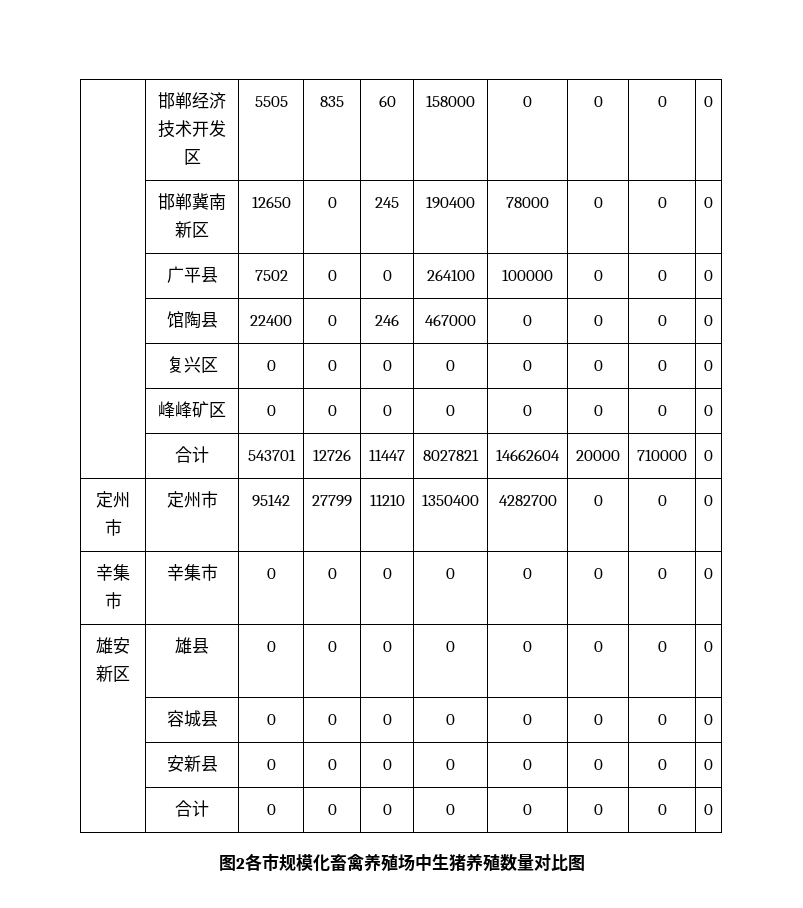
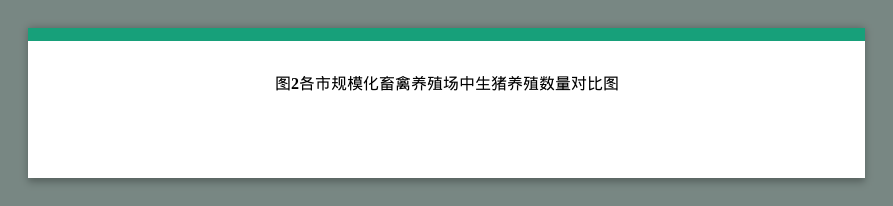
[158,92,226,109] [158,120,226,138] [183,149,201,165] [254,96,288,107] [320,96,344,107] [378,95,396,107] [426,95,475,107] [523,96,532,107] [593,96,603,107] [657,96,667,107] [704,96,713,107] [158,193,226,210] [175,221,209,238] [251,196,291,208] [327,197,337,208] [375,197,399,208] [426,196,475,209] [506,197,549,208] [593,197,603,208] [657,197,667,208] [704,197,713,208] [166,266,218,283] [254,270,288,281] [327,270,337,281] [382,270,392,281] [426,269,475,281] [502,269,553,281] [593,270,603,281] [657,270,667,281] [704,270,713,281] [166,311,218,329] [250,315,292,326] [327,315,337,326] [375,314,399,326] [425,314,476,326] [523,315,532,326] [593,315,603,326] [657,315,667,326] [704,315,713,326] [166,356,218,373] [266,360,276,371] [327,360,337,371] [382,360,392,371] [446,360,455,371] [523,360,532,371] [593,360,603,371] [657,360,667,371] [704,360,713,371] [158,401,226,418] [266,405,276,416] [327,405,337,416] [382,405,392,416] [446,405,455,416] [523,405,532,416] [593,405,603,416] [657,405,667,416] [704,405,713,416] [175,446,209,463] [247,449,296,461] [313,449,351,461] [369,449,405,461] [423,449,479,461] [496,449,560,461] [576,450,620,461] [637,449,687,461] [704,450,713,461] [96,491,130,508] [104,519,122,536] [166,491,218,508] [252,494,290,507] [312,495,352,507] [369,494,405,506] [422,494,479,506] [498,495,557,506] [593,495,603,506] [657,495,667,506] [704,495,713,506] [96,564,130,581] [104,592,122,609] [166,564,218,581] [266,568,276,579] [327,568,337,579] [382,568,392,579] [446,568,455,579] [523,568,532,579] [593,568,603,579] [657,568,667,579] [704,568,713,579] [96,637,130,654] [96,665,130,682] [175,637,209,654] [266,641,276,652] [327,641,337,652] [382,641,392,652] [446,641,455,652] [523,641,532,652] [593,641,603,652] [657,641,667,652] [704,641,713,652] [166,710,218,727] [266,714,276,725] [327,714,337,725] [382,714,392,725] [446,714,455,725] [523,714,532,725] [593,714,603,725] [657,714,667,725] [704,714,713,725] [166,755,218,772] [266,759,276,770] [327,759,337,770] [382,759,392,770] [446,759,455,770] [523,759,532,770] [593,759,603,770] [657,759,667,770] [704,759,713,770] [175,800,209,817] [266,804,276,815] [327,804,337,815] [382,804,392,815] [446,804,455,815] [523,804,532,815] [593,804,603,815] [657,804,667,815] [704,804,713,815] | 邯郸经济技术开发区 | 5505 | 835 | 60 | 158000 | 0 | 0 | 0 | 0 // | 邯郸冀南新区 | 12650 | 0 | 245 | 190400 | 78000 | 0 | 0 | 0 // | 广平县 | 7502 | 0 | 0 | 264100 | 100000 | 0 | 0 | 0 // | 馆陶县 | 22400 | 0 | 246 | 467000 | 0 | 0 | 0 | 0 // | 复兴区 | 0 | 0 | 0 | 0 | 0 | 0 | 0 | 0 // | 峰峰矿区 | 0 | 0 | 0 | 0 | 0 | 0 | 0 | 0 // | 合计 | 543701 | 12726 | 11447 | 8027821 | 14662604 | 20000 | 710000 | 0 // 定州市 | 定州市 | 95142 | 27799 | 11210 | 1350400 | 4282700 | 0 | 0 | 0 // 辛集市 | 辛集市 | 0 | 0 | 0 | 0 | 0 | 0 | 0 | 0 // 雄安新区 | 雄县 | 0 | 0 | 0 | 0 | 0 | 0 | 0 | 0 // | 容城县 | 0 | 0 | 0 | 0 | 0 | 0 | 0 | 0 // | 安新县 | 0 | 0 | 0 | 0 | 0 | 0 | 0 | 0 // | 合计 | 0 | 0 | 0 | 0 | 0 | 0 | 0 | 0 // -> (274, 83) none

